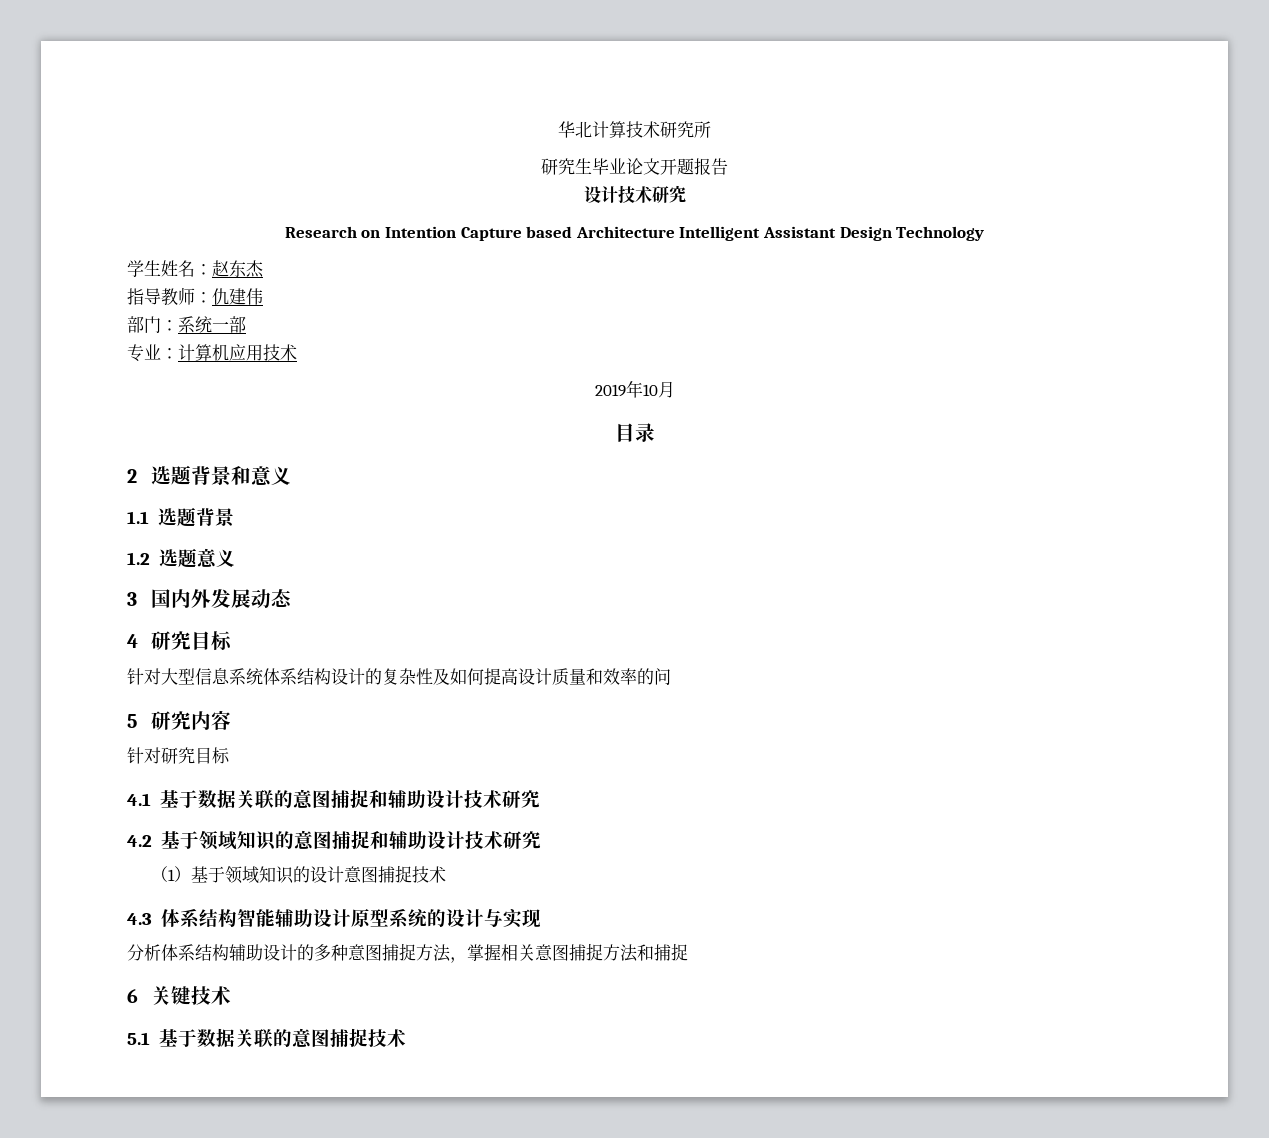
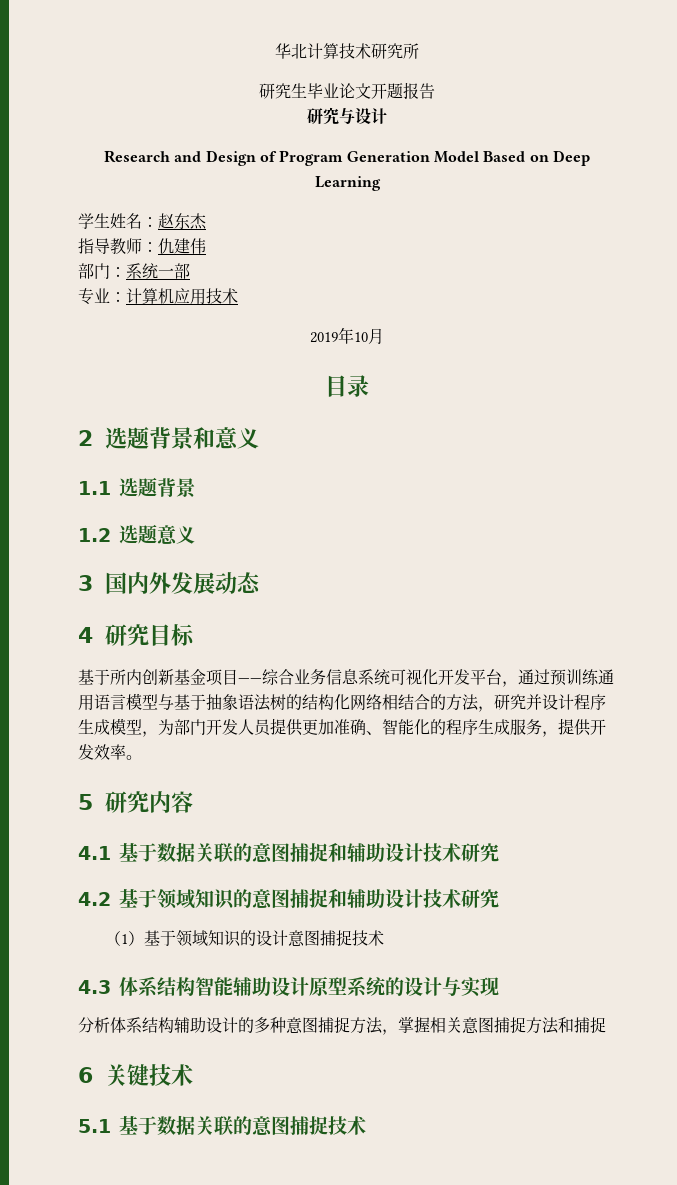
[583,185,686,203] 设计技术研究 -> [307,107,387,125] 研究与设计
[361,226,985,241] on Intention Capture based Architecture Intelligent Assistant Design Technology -> [174,150,590,166] [314,176,381,191] and Design of Program Generation Model Based on Deep Learning
[127,668,671,686] 针对大型信息系统体系结构设计的复杂性及如何提高设计质量和效率的问 -> [78,669,614,687] [78,693,606,712] [78,718,606,737] [78,744,142,760] 基于所内创新基金项目——综合业务信息系统可视化开发平台，通过预训练通用语言模型与基于抽象语法树的结构化网络相结合的方法，研究并设计程序生成模型，为部门开发人员提供更加准确、智能化的程序生成服务，提供开发效率。
[127,747,230,764] // 针对研究目标 -> (194, 802) none

